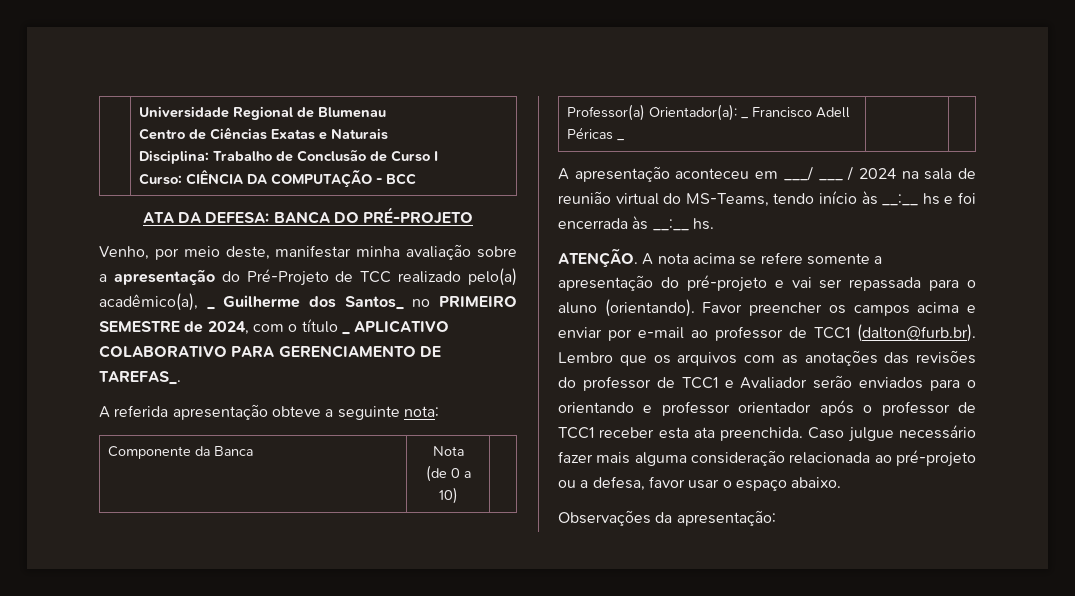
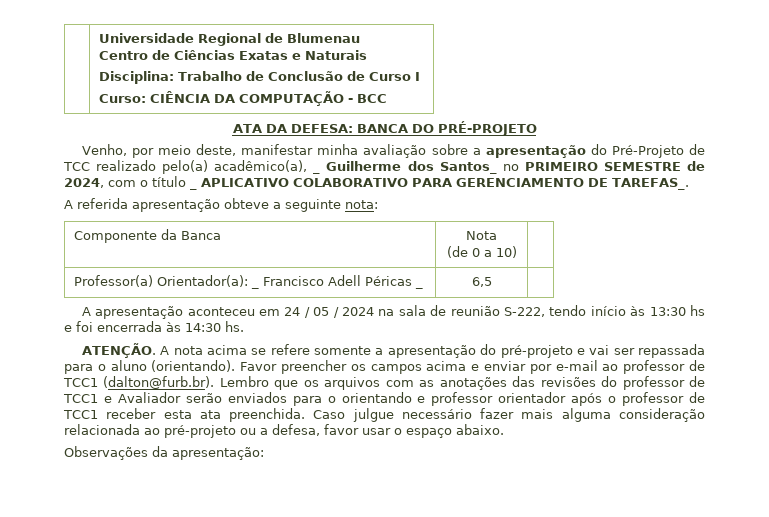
(626, 140) none -> [471,277,492,287] 6,5
[783,166,843,181] ___/ ___ -> [284,307,330,318] 24 / 05
[615,193,769,207] virtual do MS-Teams, -> [504,307,546,317] S-222,
[882,194,919,206] __:__ -> [649,307,686,316] 13:30
[652,219,689,231] __:__ -> [185,323,221,332] 14:30

